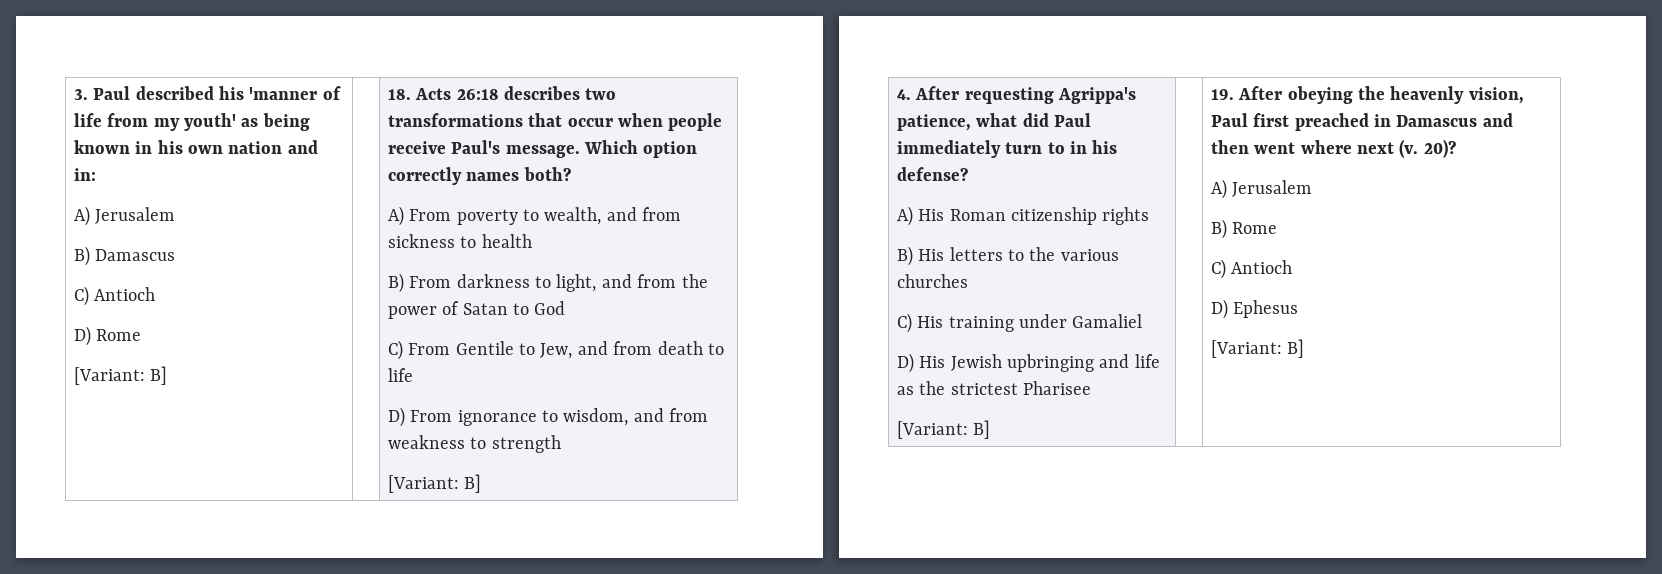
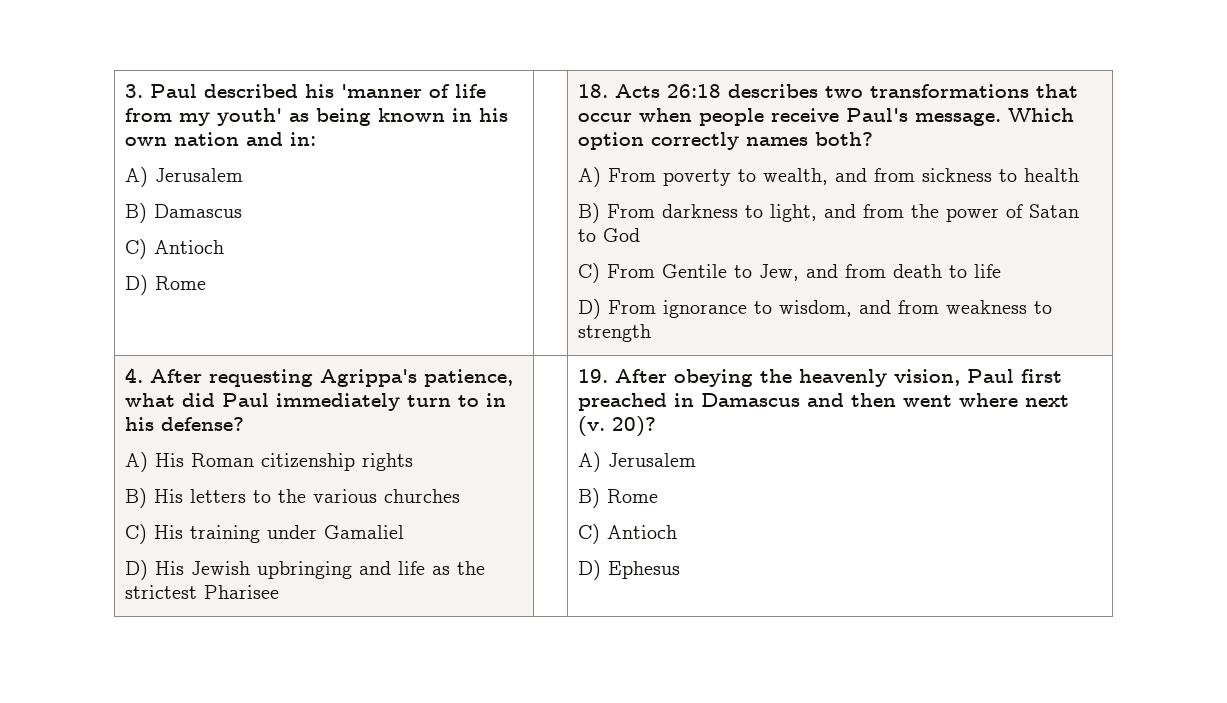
[73,366,168,385] // [Variant: B] -> (207, 283) none
[387,474,482,493] // [Variant: B] -> (652, 333) none
[896,420,991,439] // [Variant: B] -> (280, 592) none
[1210,339,1305,358] // [Variant: B] -> (681, 570) none

